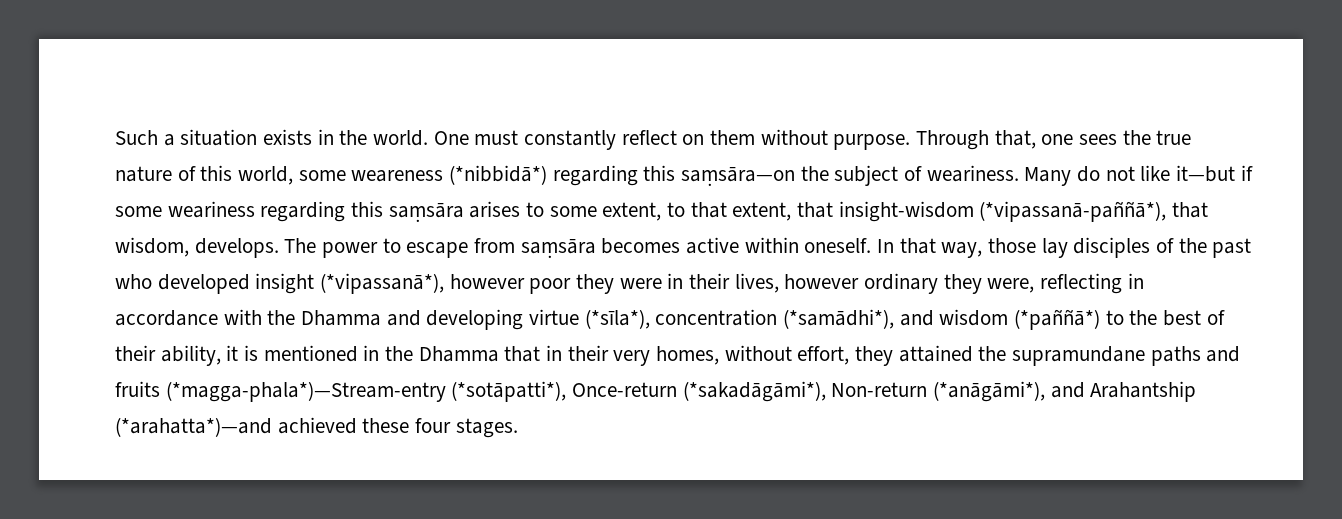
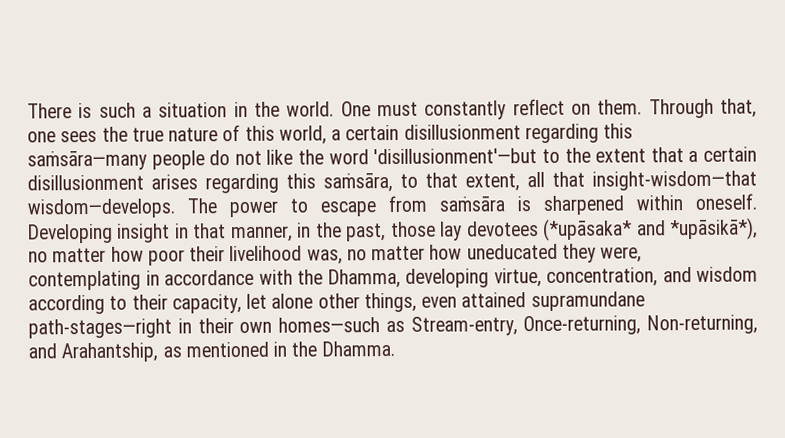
[115,130,158,145] Such -> [27,102,136,119] There is such
[263,129,313,145] exists -> (228, 110) none
[710,129,911,150] them without purpose. -> [597,99,643,115] them.
[298,165,1253,186] [115,201,1209,222] [115,237,279,258] some weareness (*nibbidā*) regarding this saṃsāra—on the subject of weariness. Many do not like it—but if some weariness regarding this saṃsāra arises to some extent, to that extent, that insight-wisdom (*vipassanā-paññā*), that wisdom, develops. -> [331,123,634,144] [27,146,758,171] [27,170,757,194] [27,198,175,219] a certain disillusionment regarding this saṁsāra—many people do not like the word 'disillusionment'—but to the extent that a certain disillusionment arises regarding this saṁsāra, to that extent, all that insight-wisdom—that wisdom—develops.
[520,237,1252,258] [115,273,939,294] saṃsāra becomes active within oneself. In that way, those lay disciples of the past who developed insight (*vipassanā*), however poor they were in their lives, however ordinary -> [439,193,757,215] [28,217,758,244] [28,243,558,266] saṁsāra is sharpened within oneself. Developing insight in that manner, in the past, those lay devotees (*upāsaka* and *upāsikā*), no matter how poor their livelihood was, no matter how uneducated
[1040,273,1123,294] reflecting -> [28,270,141,291] contemplating
[301,309,1225,330] [115,345,1241,366] [115,381,1197,402] [115,417,518,438] Dhamma and developing virtue (*sīla*), concentration (*samādhi*), and wisdom (*paññā*) to the best of their ability, it is mentioned in the Dhamma that in their very homes, without effort, they attained the supramundane paths and fruits (*magga-phala*)—Stream-entry (*sotāpatti*), Once-return (*sakadāgāmi*), Non-return (*anāgāmi*), and Arahantship (*arahatta*)—and achieved these four stages. -> [327,266,758,289] [28,291,645,315] [28,314,758,339] [28,340,395,363] Dhamma, developing virtue, concentration, and wisdom according to their capacity, let alone other things, even attained supramundane path-stages—right in their own homes—such as Stream-entry, Once-returning, Non-returning, and Arahantship, as mentioned in the Dhamma.

